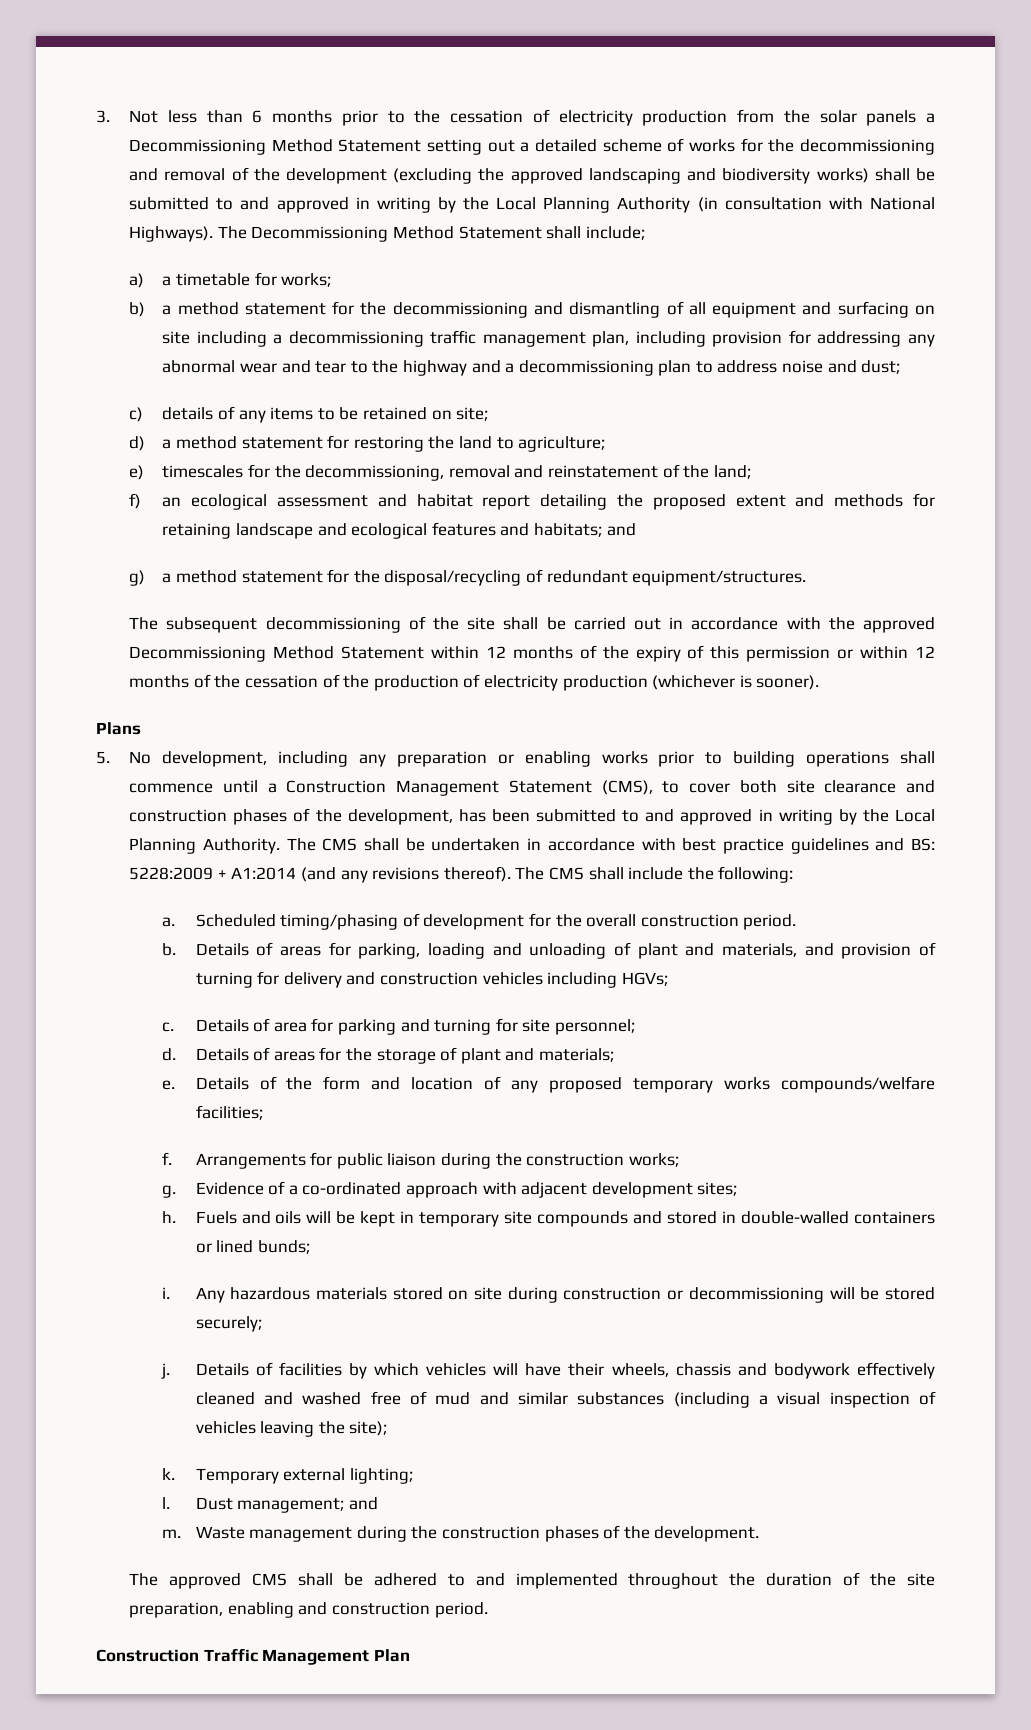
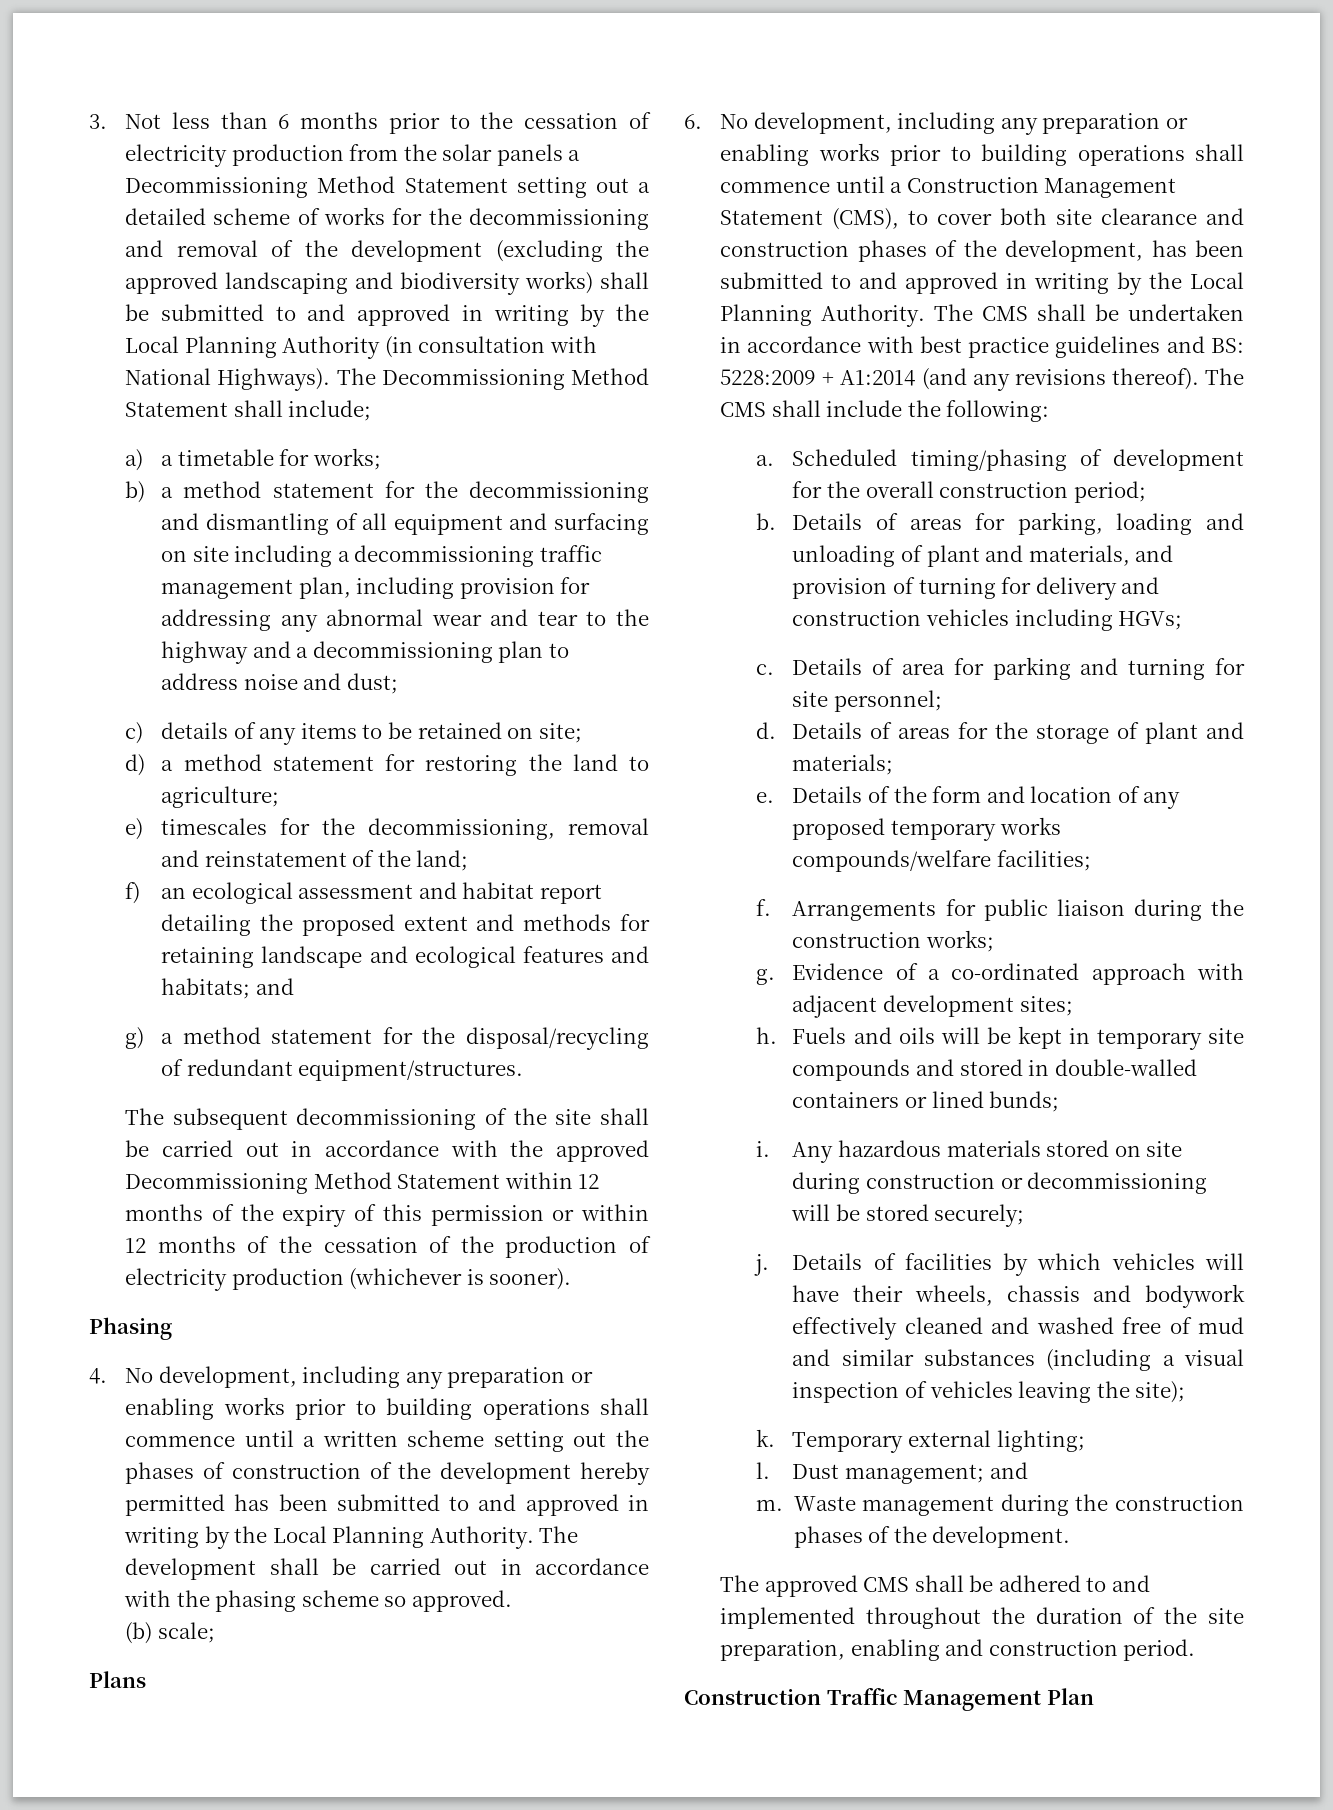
(820, 682) none -> [89,1317,172,1340] [89,1366,593,1389] [125,1397,649,1420] [125,1430,649,1452] [125,1462,650,1485] [125,1494,649,1516] [124,1526,579,1549] [125,1558,649,1580] [124,1590,512,1612] [125,1622,215,1644] // Phasing // 4. No development, including any preparation or enabling works prior to building operations shall commence until a written scheme setting out the phases of construction of the development hereby permitted has been submitted to and approved in writing by the Local Planning Authority. The development shall be carried out in accordance with the phasing scheme so approved. // (b) scale;
[96,751,110,764] 5. -> [684,114,702,129] 6.
[743,914,797,930] period. -> [1073,481,1146,503] period;

